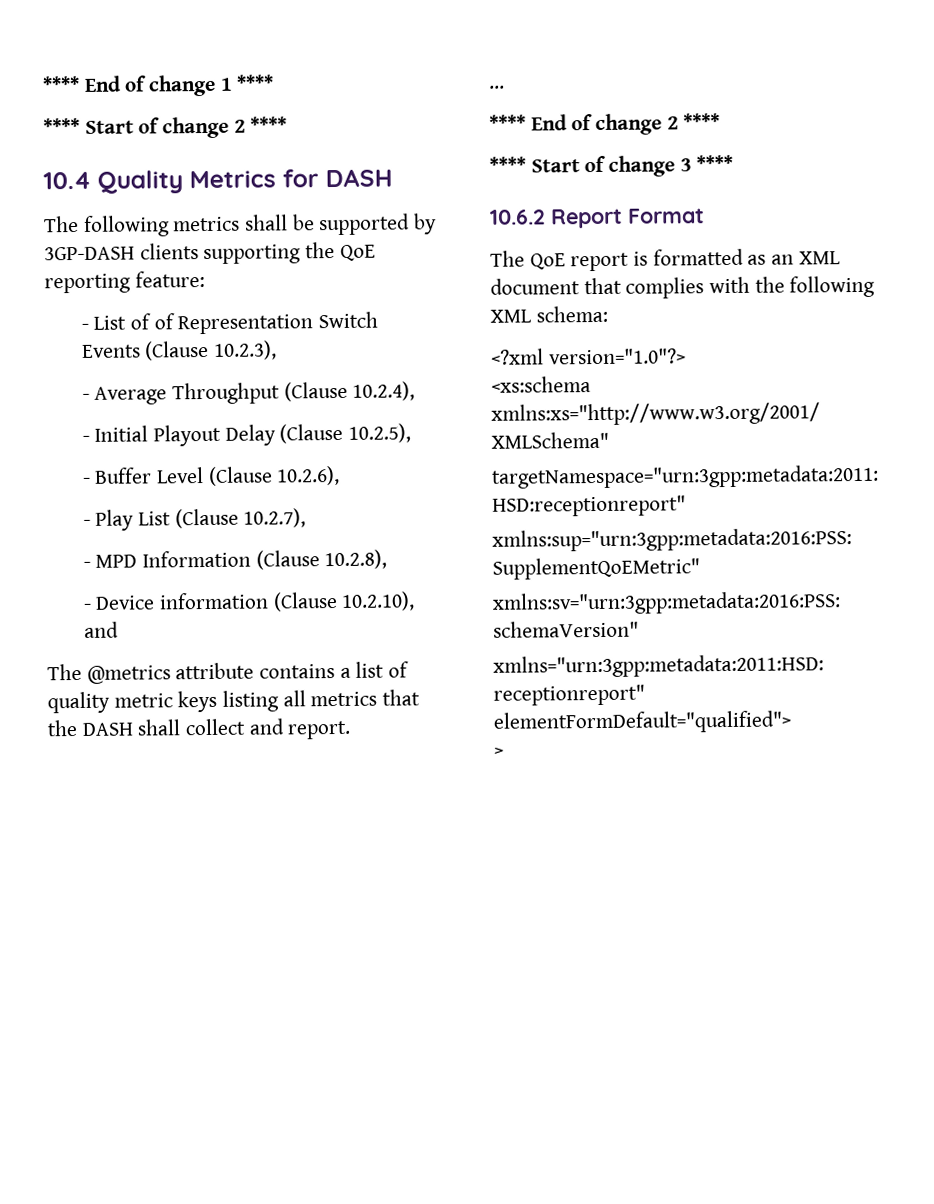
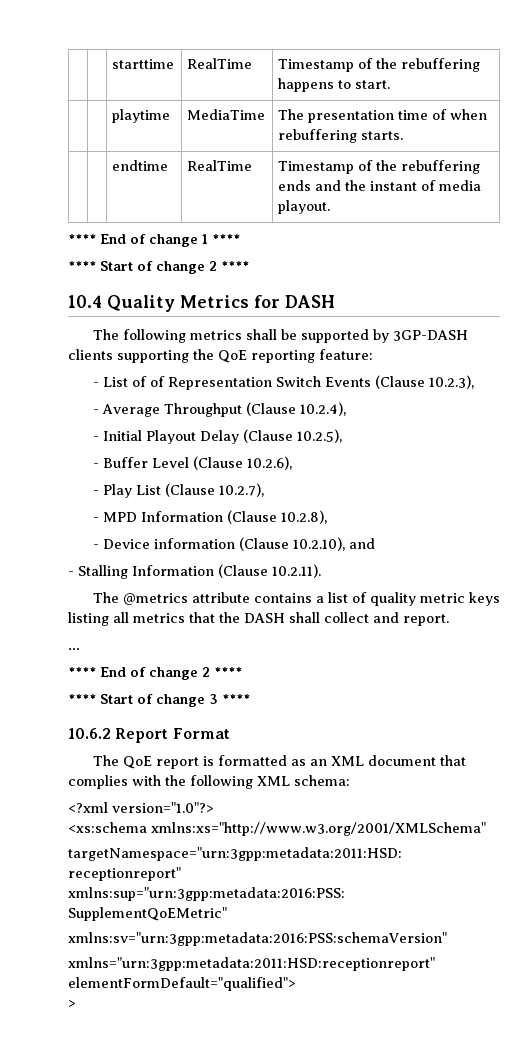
(42, 84) none -> [112,59,175,69] [187,58,253,69] [278,58,481,72] [278,78,391,92] [112,109,171,123] [187,109,266,120] [278,109,488,123] [278,129,404,143] [112,160,169,171] [187,160,253,171] [278,160,481,174] [278,180,482,191] [278,200,331,214] | | starttime | RealTime | Timestamp of the rebuffering happens to start. // | | playtime | MediaTime | The presentation time of when rebuffering starts. // | | endtime | RealTime | Timestamp of the rebuffering ends and the instant of media playout. //
(119, 629) none -> [68,564,321,579] // - Stalling Information (Clause 10.2.11).

